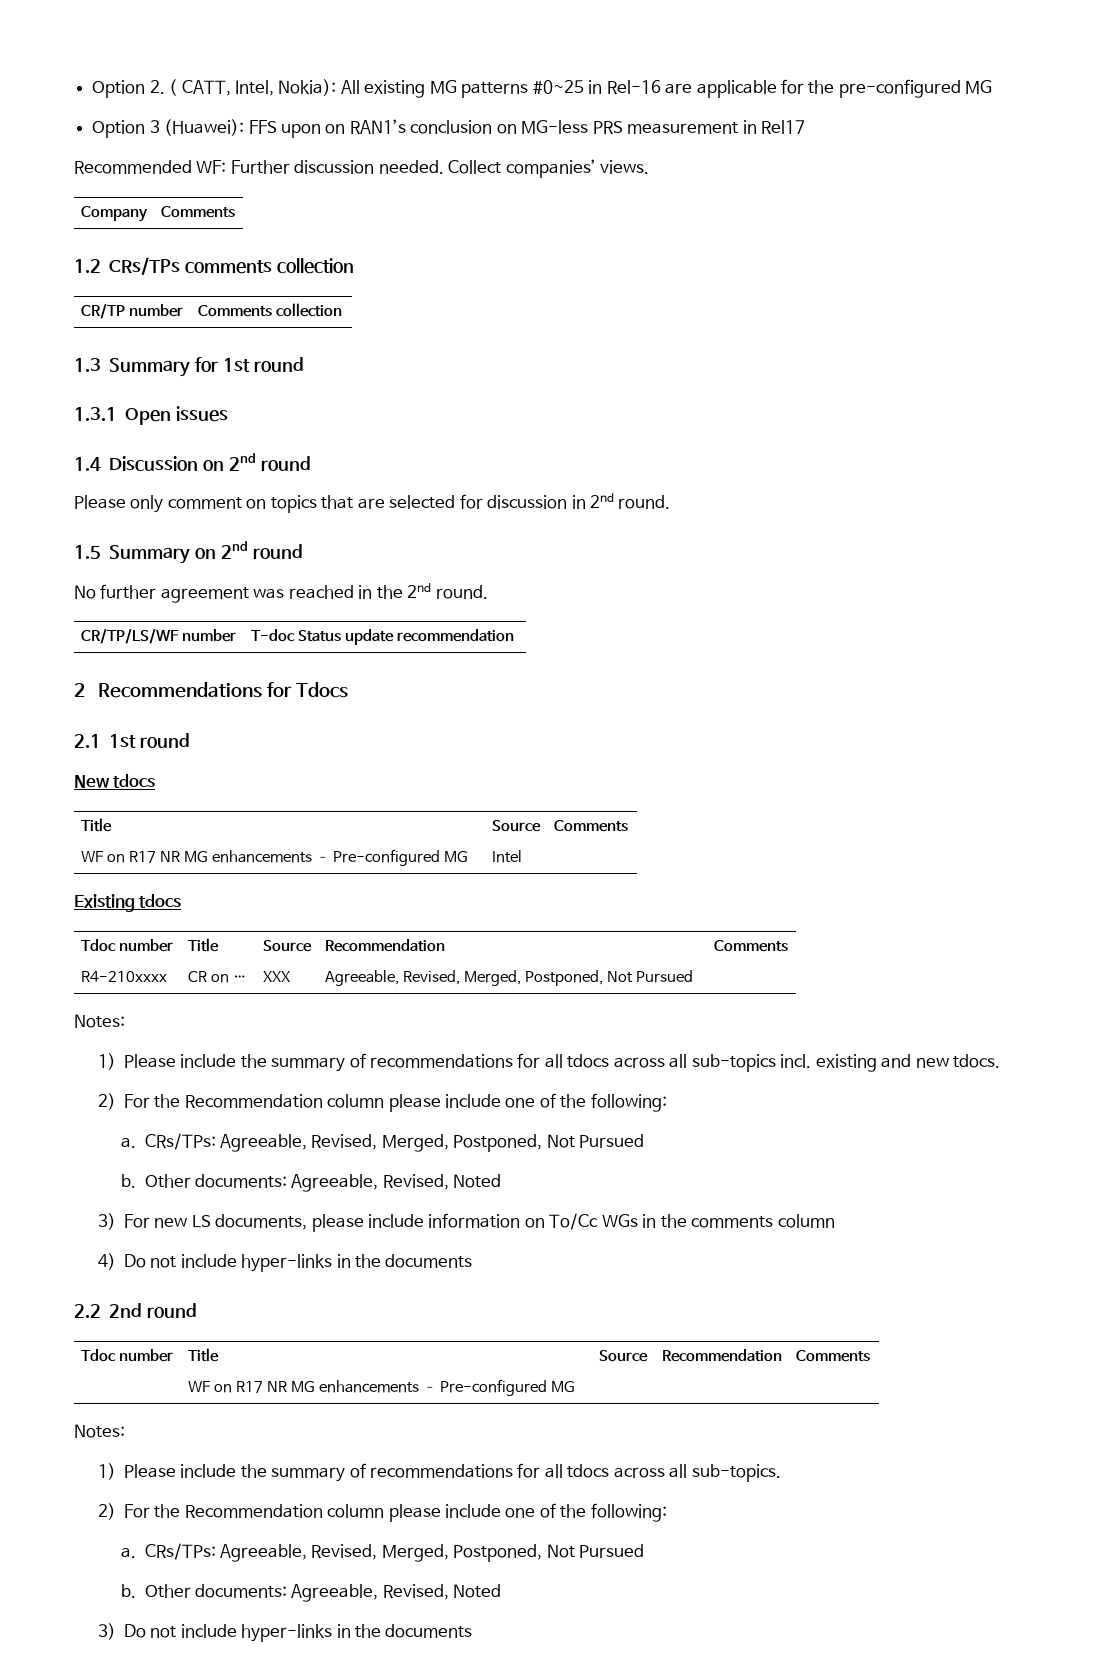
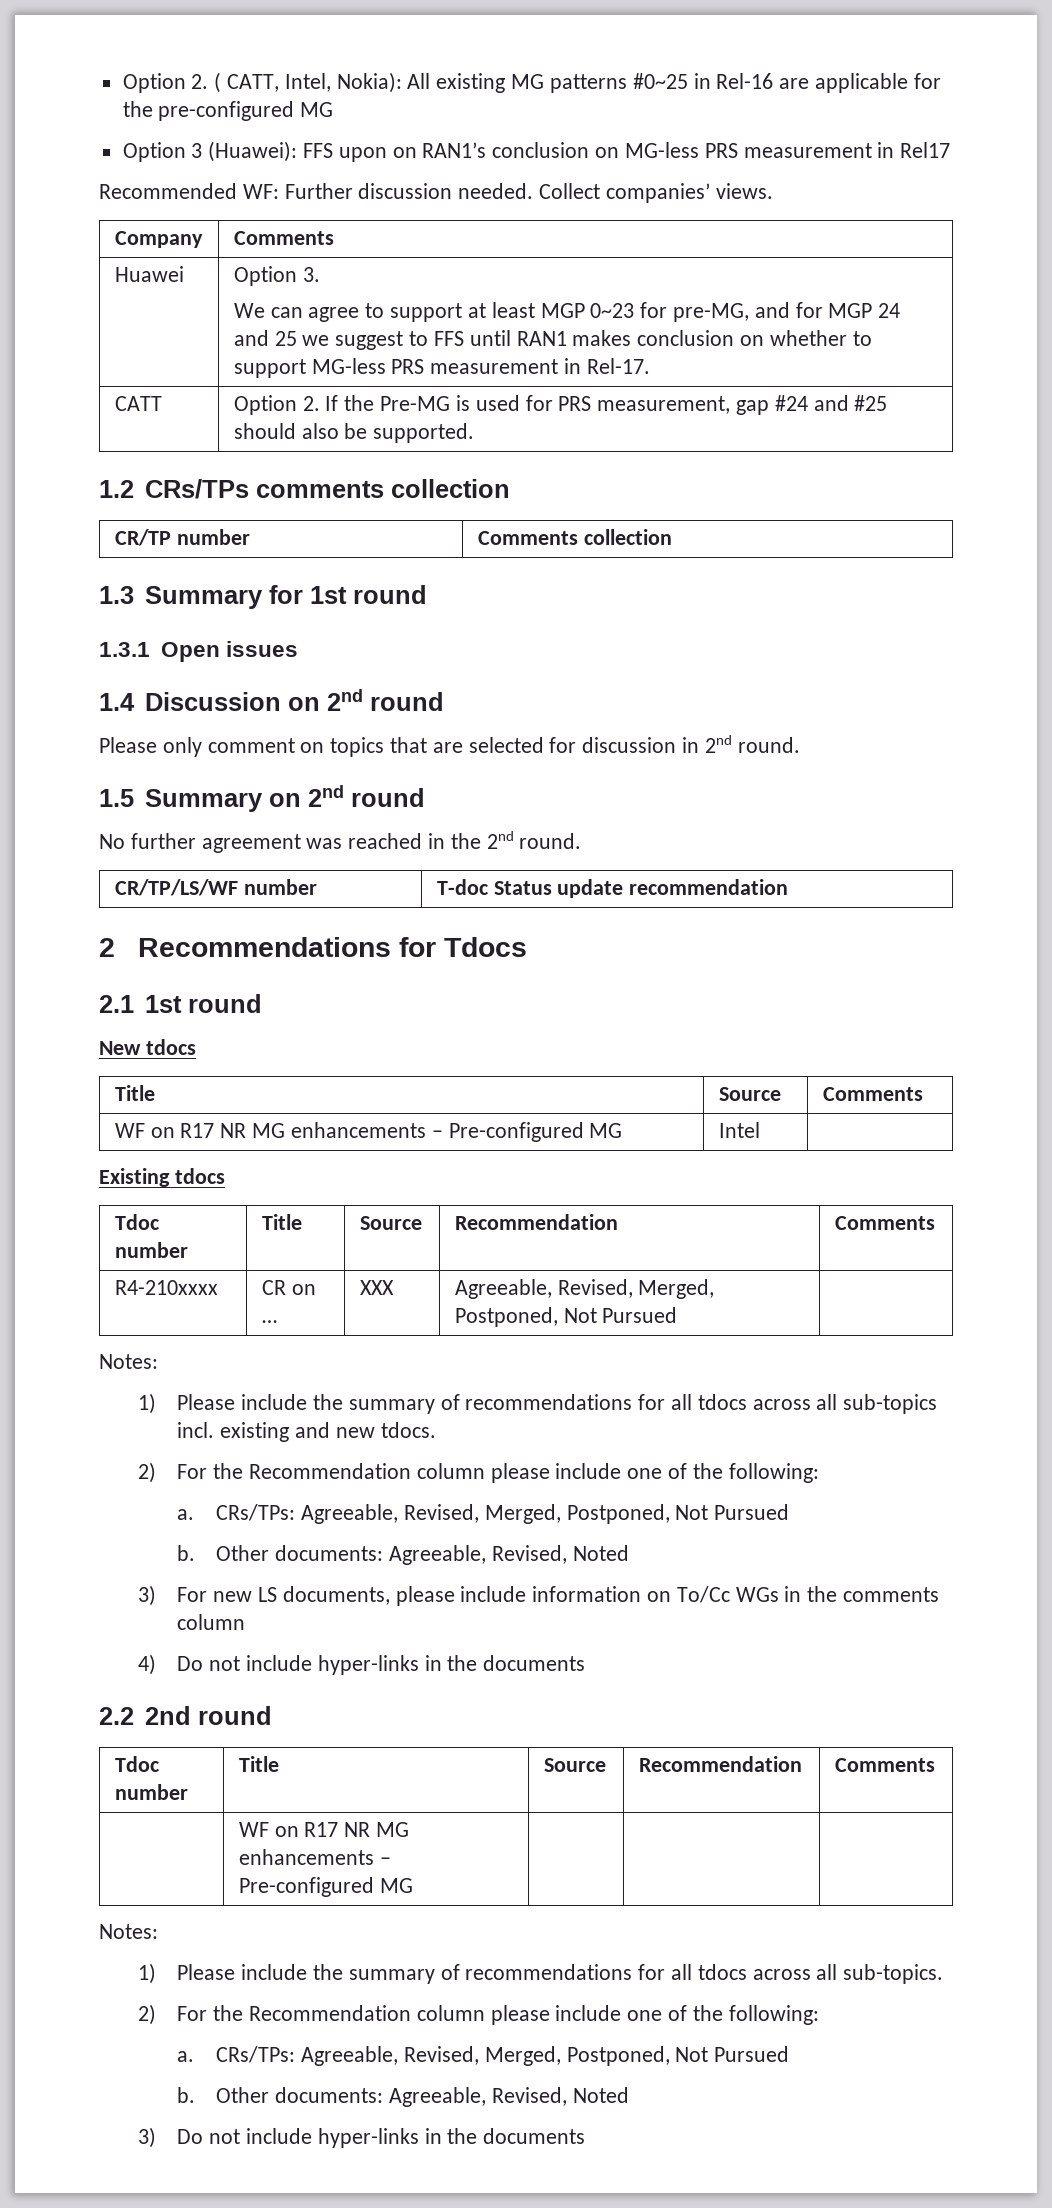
(235, 212) none -> [114,266,184,282] [233,266,320,286] [233,302,901,322] [233,330,872,350] [233,358,650,378] [114,396,162,411] [233,395,888,415] [233,423,475,443] // Huawei | Option 3. // We can agree to support at least MGP 0~23 for pre-MG, and for MGP 24 and 25 we suggest to FFS until RAN1 makes conclusion on whether to support MG-less PRS measurement in Rel-17. // CATT | Option 2. If the Pre-MG is used for PRS measurement, gap #24 and #25 should also be supported.

